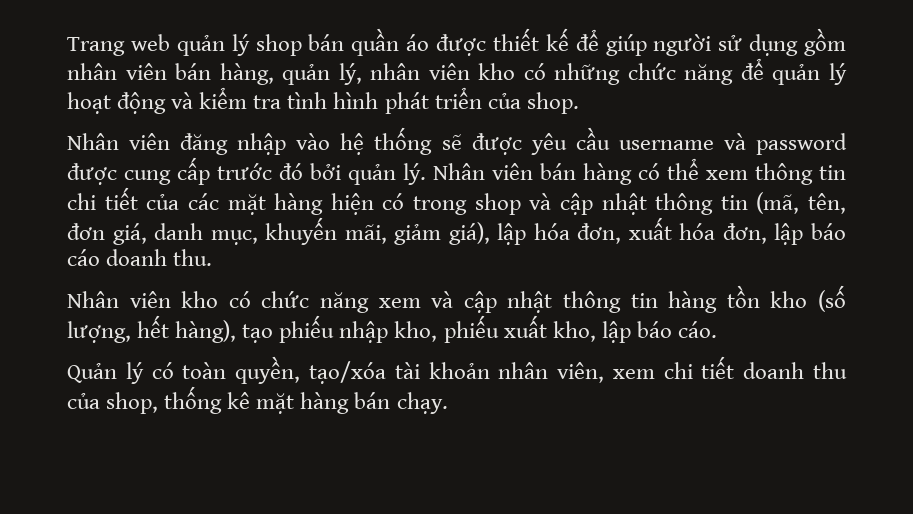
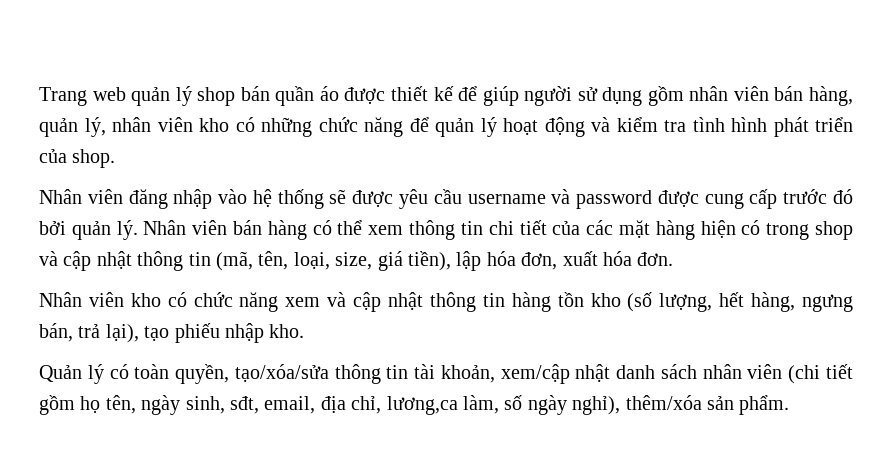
[67,217,490,245] đơn giá, danh mục, khuyến mãi, giảm giá), -> [293,251,451,271] loại, size, giá tiền),
[722,223,846,245] [67,249,213,266] đơn, lập báo cáo doanh thu. -> [637,252,674,266] đơn.
[175,315,717,343] hàng), tạo phiếu nhập kho, phiếu xuất kho, lập báo cáo. -> [751,292,854,312] [39,323,305,343] hàng, ngưng bán, trả lại), tạo phiếu nhập kho.
[308,356,848,384] [67,386,448,414] tạo/xóa tài khoản nhân viên, xem chi tiết doanh thu của shop, thống kê mặt hàng bán chạy. -> [234,364,853,384] [39,395,790,415] tạo/xóa/sửa thông tin tài khoản, xem/cập nhật danh sách nhân viên (chi tiết gồm họ tên, ngày sinh, sđt, email, địa chỉ, lương,ca làm, số ngày nghỉ), thêm/xóa sản phẩm.

